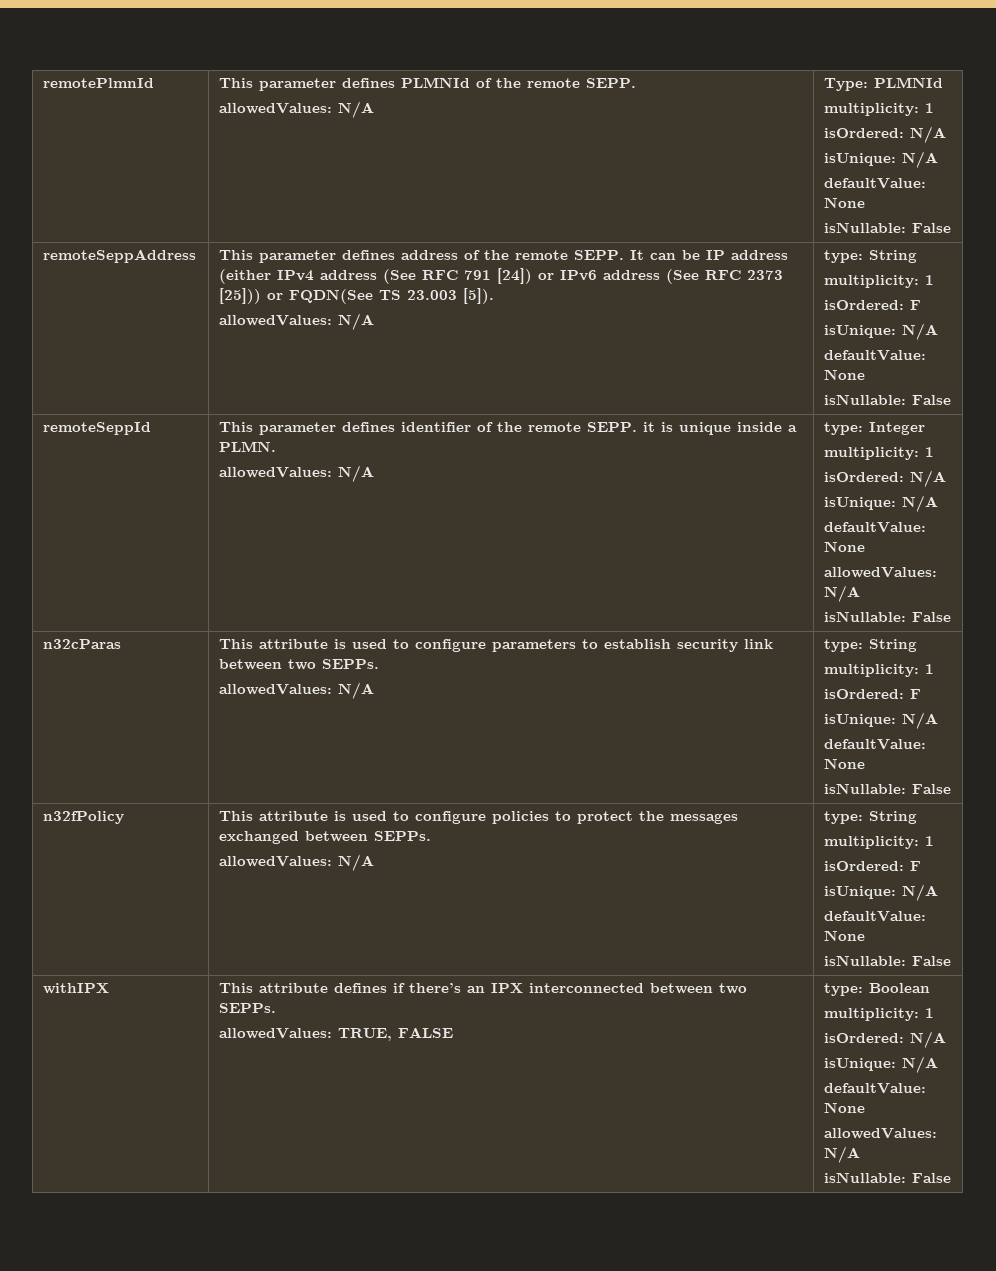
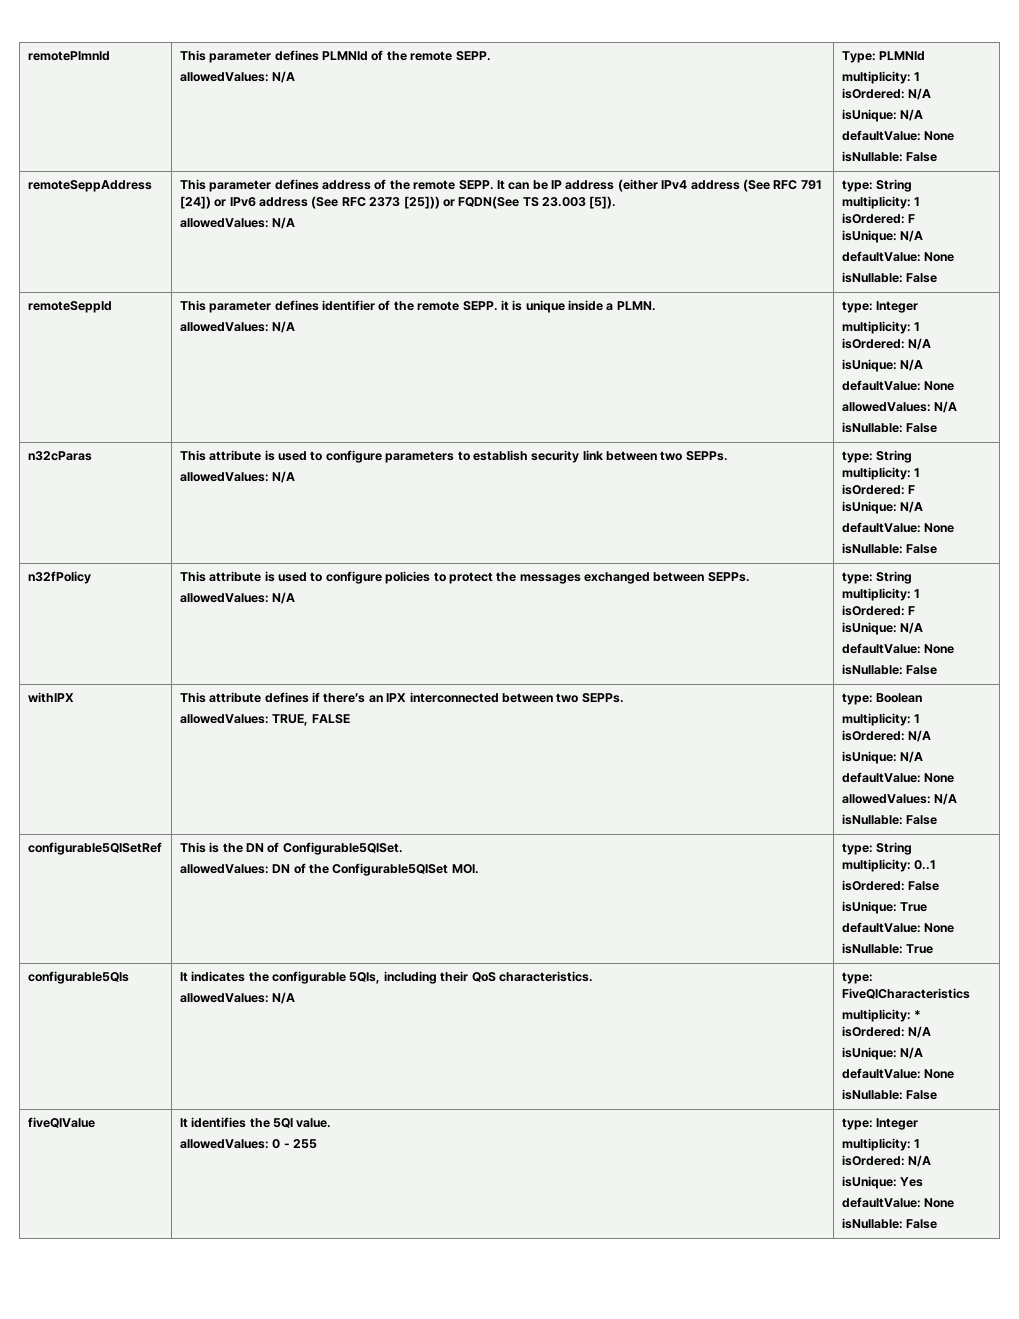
(952, 1178) none -> [27,842,162,855] [179,842,403,855] [179,863,479,876] [841,842,913,855] [841,859,937,872] [841,880,940,891] [841,901,928,914] [841,922,955,933] [841,943,934,954] [27,971,129,984] [179,971,593,984] [179,992,296,1004] [841,972,873,984] [841,988,970,999] [841,1009,922,1022] [841,1026,932,1038] [841,1047,924,1060] [841,1068,955,1079] [841,1089,938,1100] [27,1117,95,1128] [179,1117,332,1128] [179,1139,318,1149] [841,1118,919,1130] [841,1138,921,1151] [841,1155,932,1167] [841,1176,924,1189] [841,1197,955,1208] [841,1218,938,1229] // configurable5QISetRef | This is the DN of Configurable5QISet. // allowedValues: DN of the Configurable5QISet MOI. | type: String // multiplicity: 0..1 // isOrdered: False // isUnique: True // defaultValue: None // isNullable: True // configurable5QIs | It indicates the configurable 5QIs, including their QoS characteristics. // allowedValues: N/A | type: FiveQICharacteristics // multiplicity: * // isOrdered: N/A // isUnique: N/A // defaultValue: None // isNullable: False // fiveQIValue | It identifies the 5QI value. // allowedValues: 0 - 255 | type: Integer // multiplicity: 1 // isOrdered: N/A // isUnique: Yes // defaultValue: None // isNullable: False

